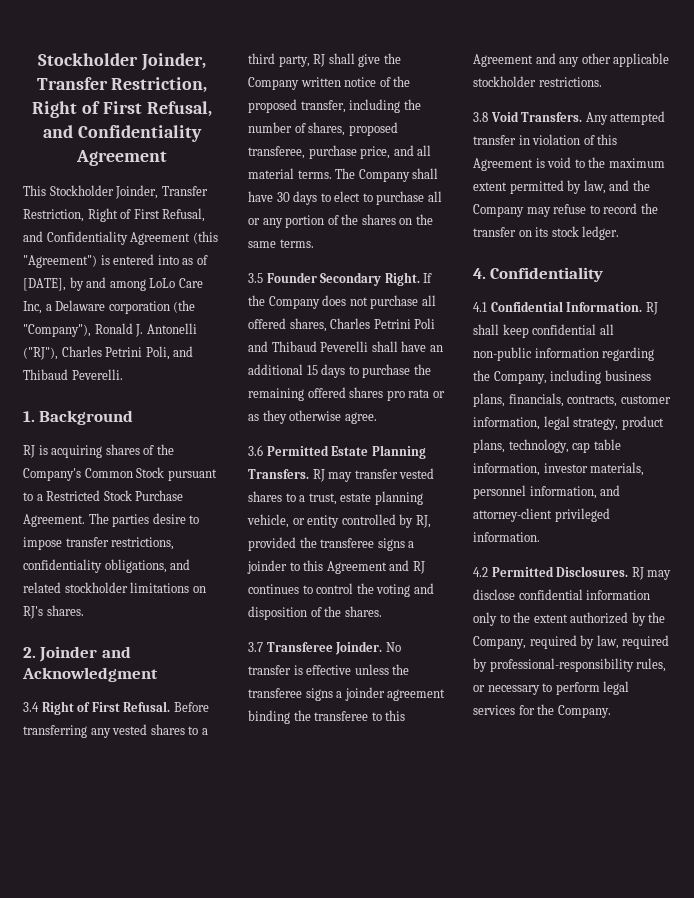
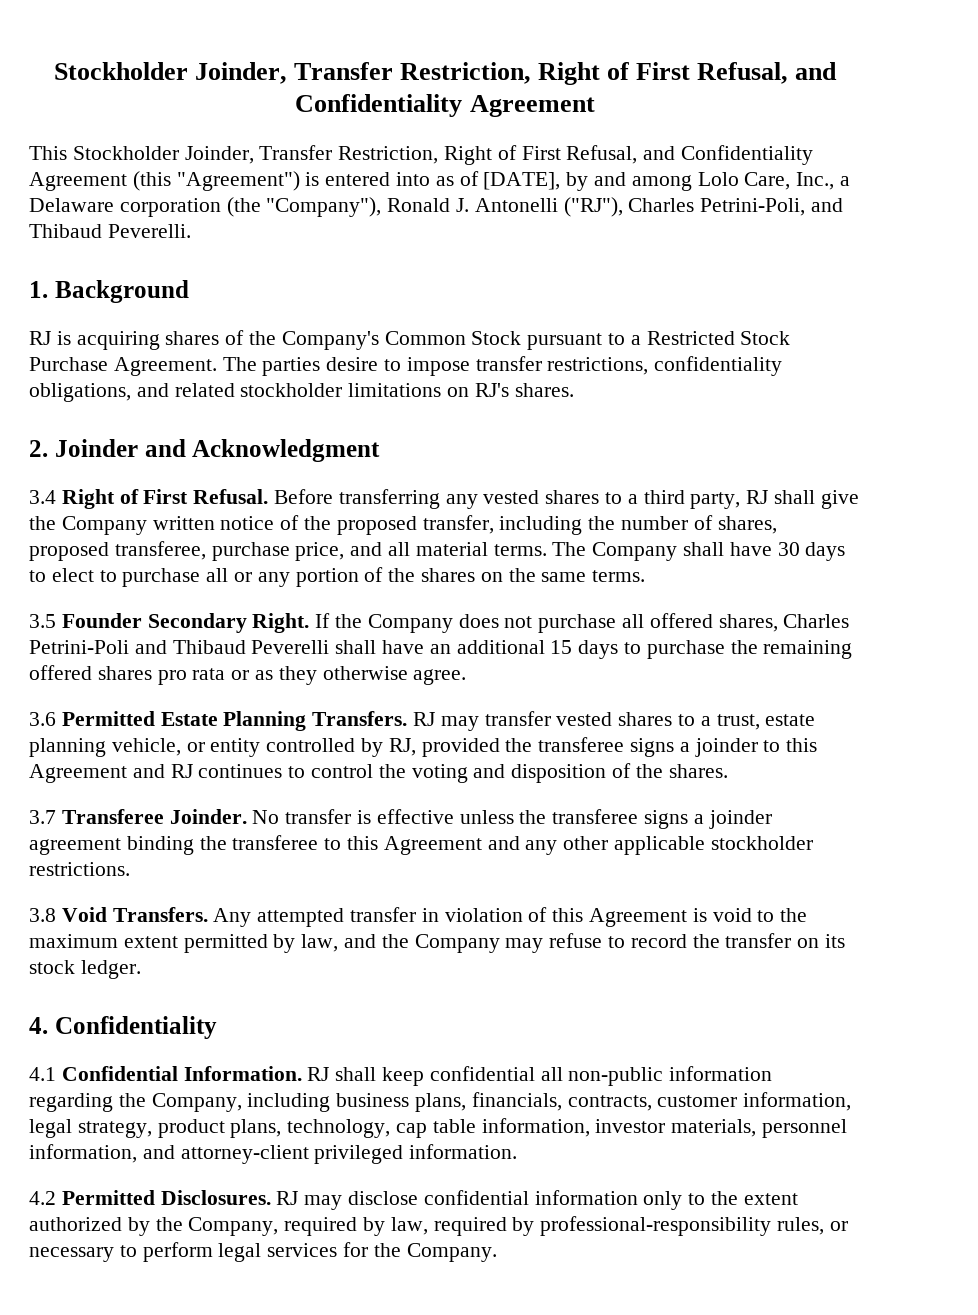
[149,278,203,288] [23,301,42,314] LoLo Care Inc, -> [697,172,835,190] Lolo Care, Inc.,
[105,346,170,360] Petrini Poli, -> [700,198,806,216] Petrini-Poli,
[373,318,436,329] Petrini Poli -> [29,640,129,654] Petrini-Poli

